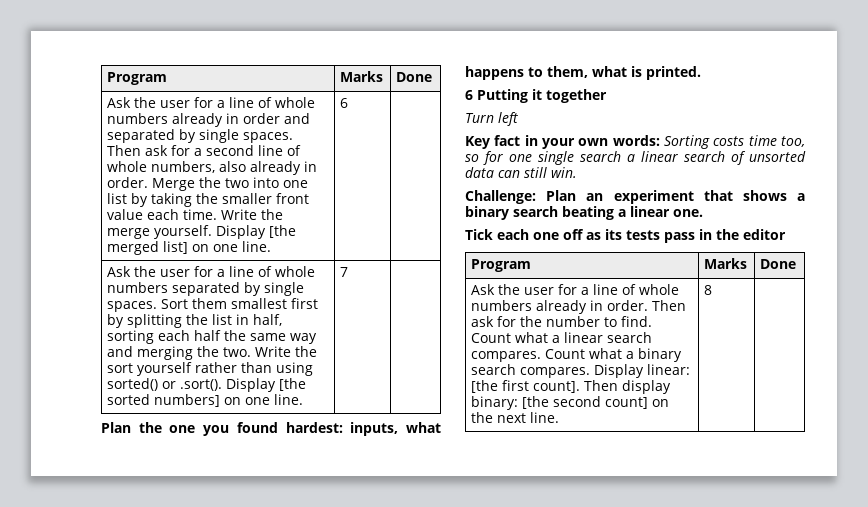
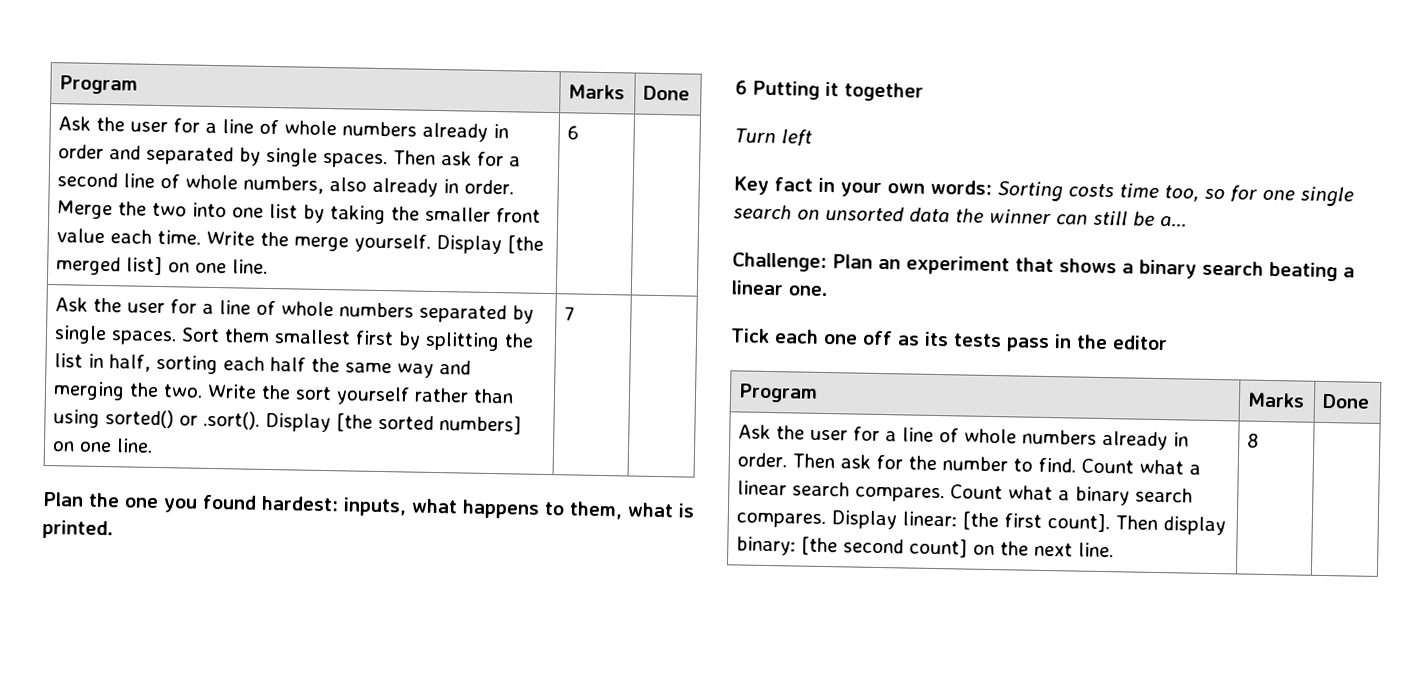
[627,151,806,165] [465,167,577,178] a linear search of unsorted data can still win. -> [797,205,1187,228] on unsorted data the winner can still be a...

